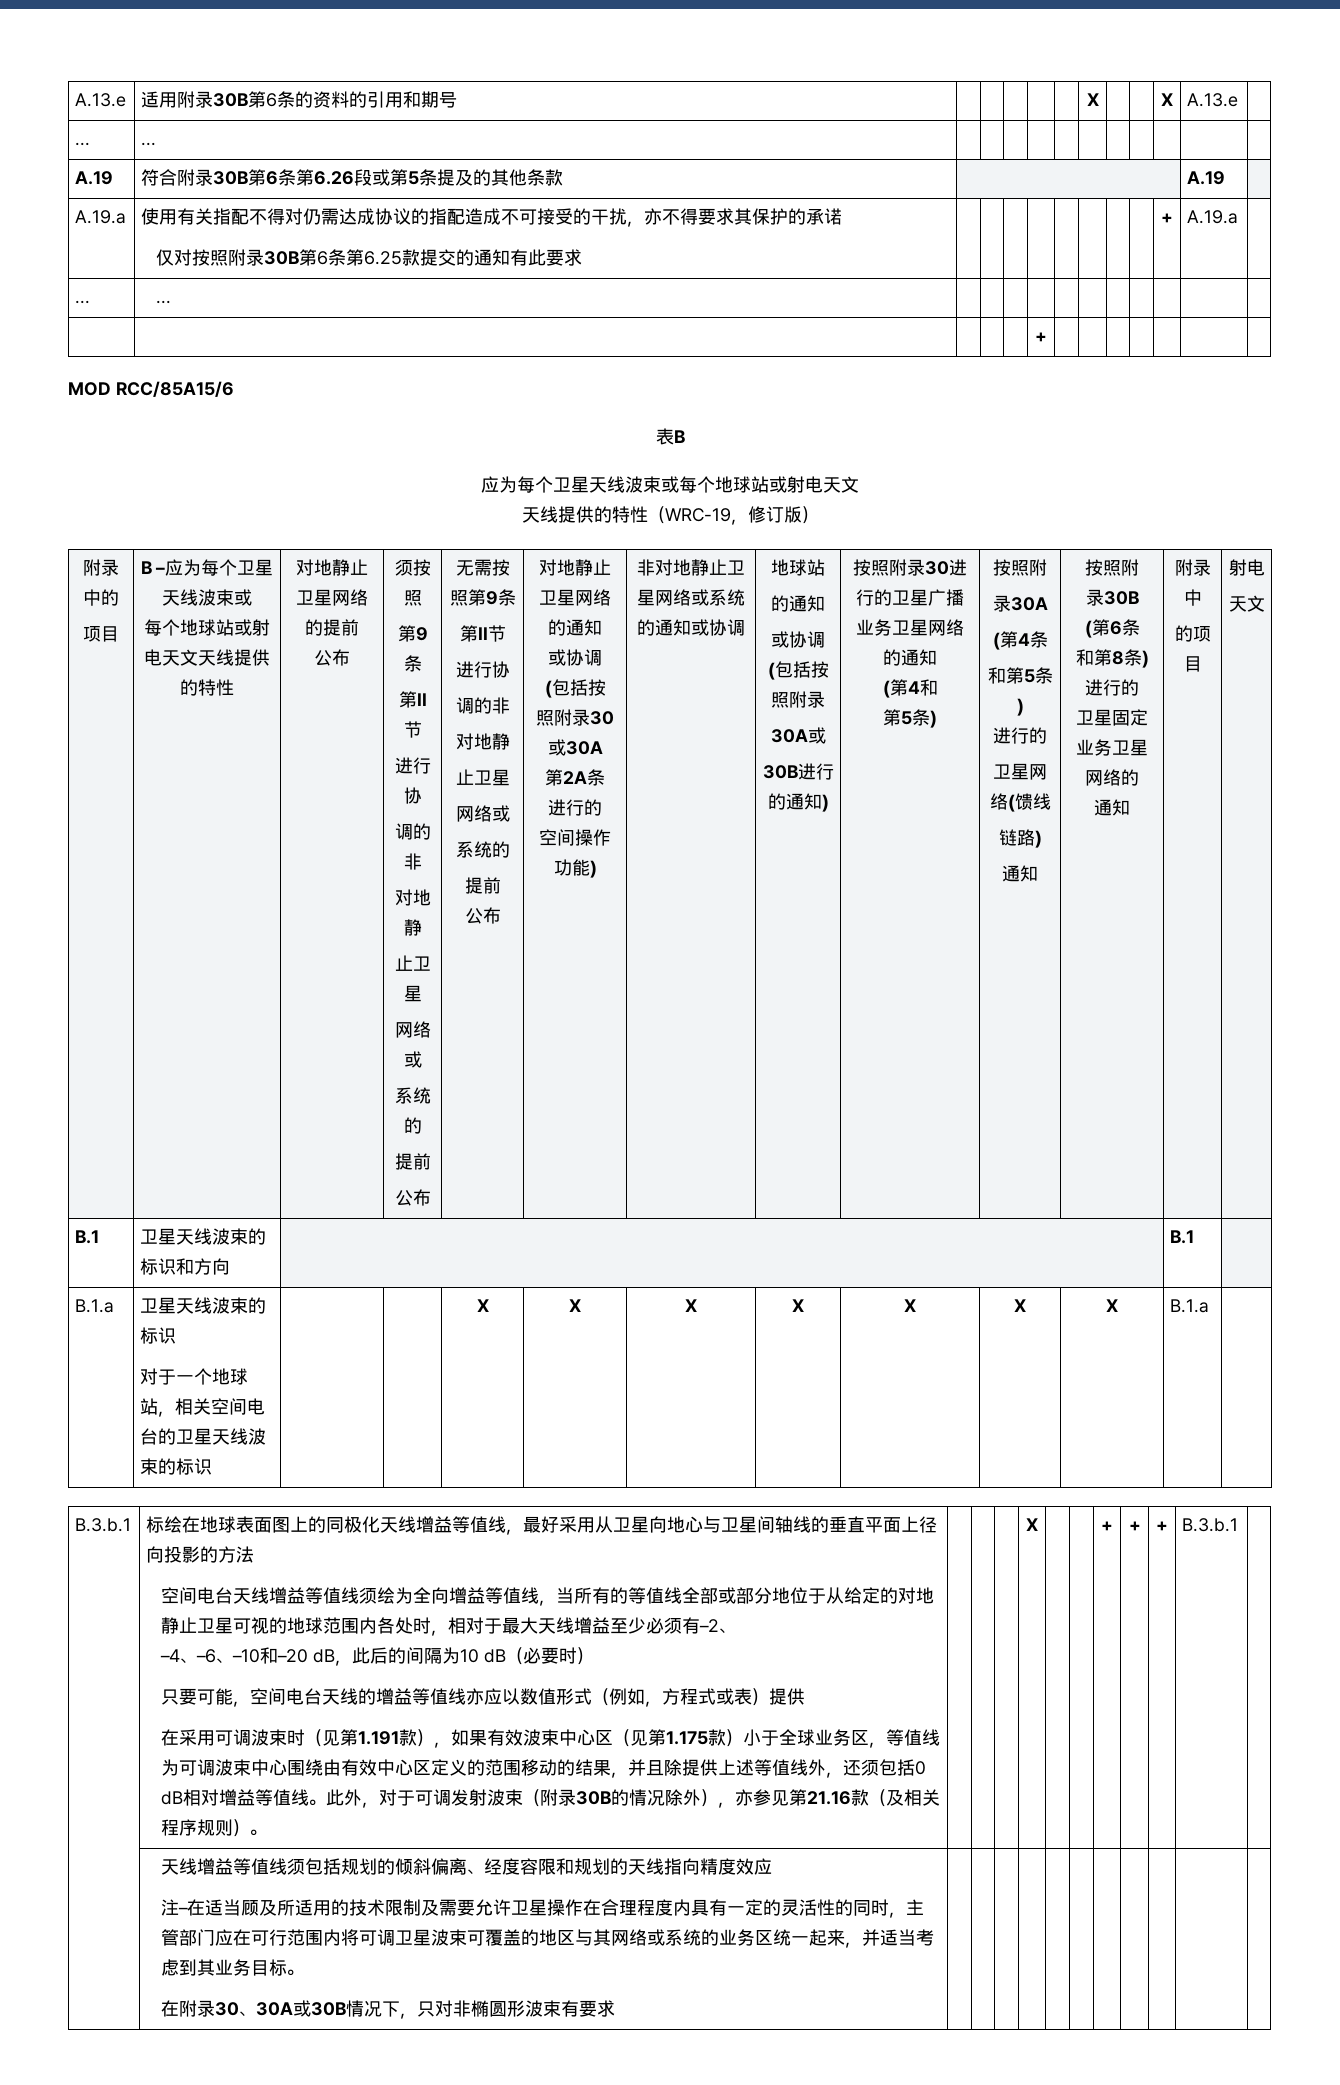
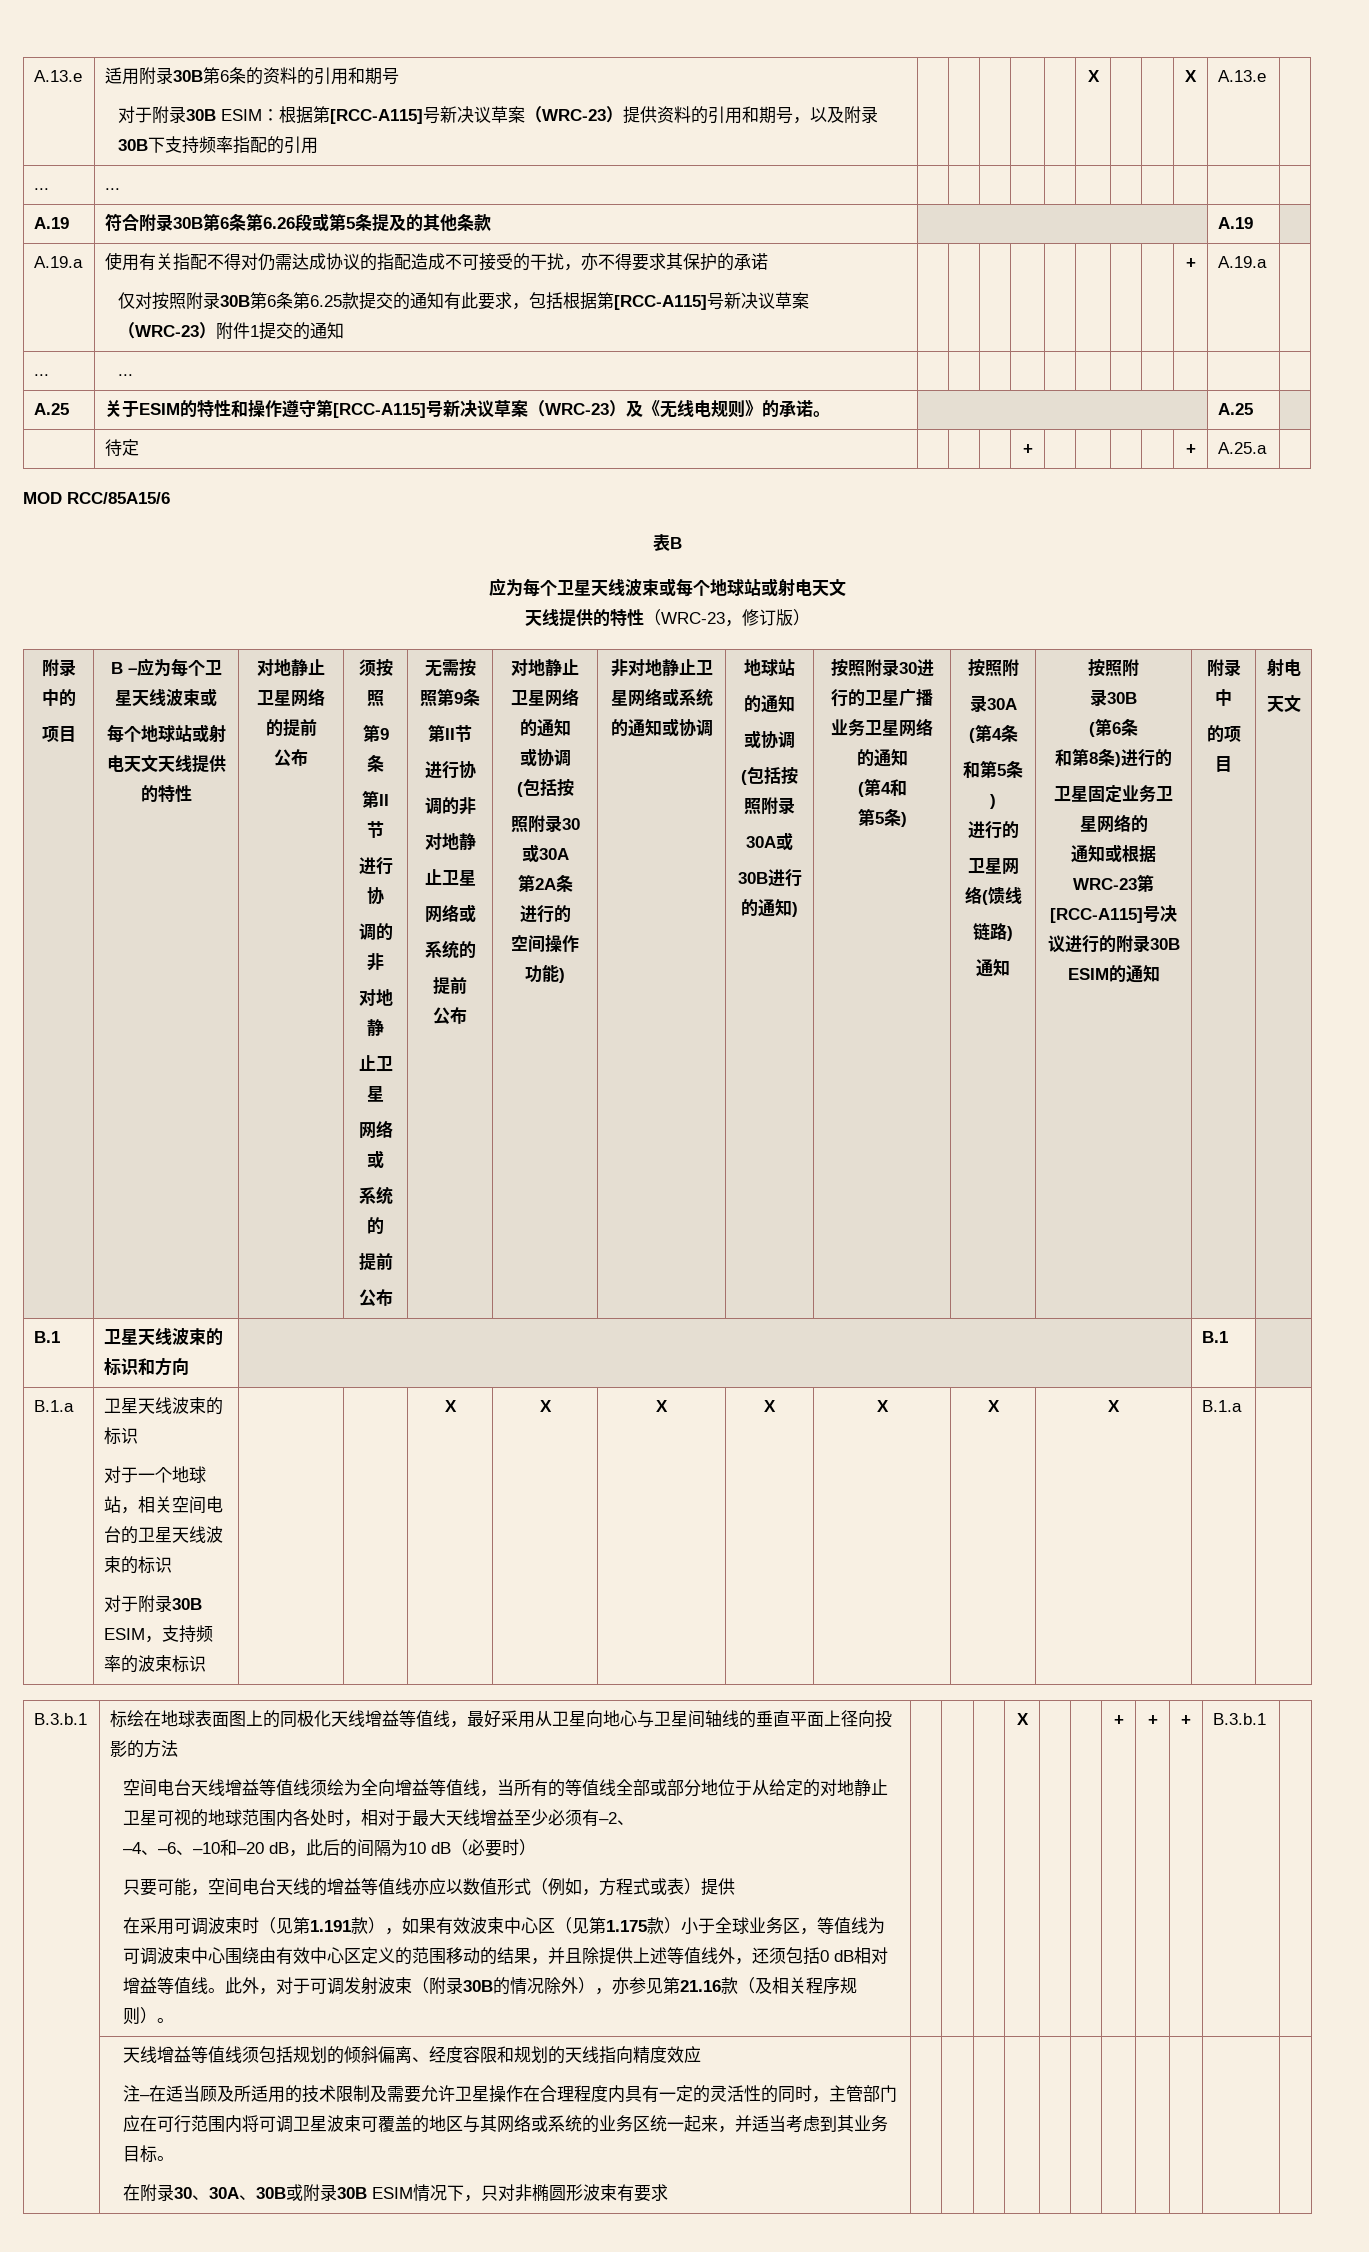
(458, 100) none -> [118,106,879,124] [118,136,319,154] // 对于附录30B ESIM：根据第[RCC-A115]号新决议草案（WRC-23）提供资料的引用和期号，以及附录30B下支持频率指配的引用
[1161,213,1173,223] [1187,210,1239,224] [75,300,91,304] [156,300,172,304] | | | | | | | | | + | A.19.a | // ... | ... | | | | | | | | | | | // | -> [512,292,810,310] [118,322,345,340] [1185,258,1196,268] [1218,256,1268,268] [34,374,50,376] [118,374,134,376] [34,403,70,415] [105,399,831,418] [1218,403,1254,415] [105,439,140,457] ，包括根据第[RCC-A115]号新决议草案（WRC-23）附件1提交的通知 | | | | | | | | | + | A.19.a | // ... | ... | | | | | | | | | | | // A.25 | 关于ESIM的特性和操作遵守第[RCC-A115]号新决议草案（WRC-23）及《无线电规则》的承诺。 | | A.25 | // | 待定
(1047, 337) | -> [1185,444,1196,454] [1218,442,1268,454] + | A.25.a
[664,508,731,522] WRC-19 -> [661,612,725,624] WRC-23
(1130, 807) none -> [1105,844,1156,863] [1073,874,1154,892] [1050,905,1177,923] [1047,935,1180,953] [1067,965,1160,983] 或根据WRC-23第[RCC-A115]号决议进行的附录30B ESIM的通知
(213, 1466) none -> [104,1595,203,1613] [104,1625,214,1643] [104,1655,207,1673] // 对于附录30B ESIM，支持频率的波束标识
[293,2000,347,2017] 或30B -> [239,2184,414,2202] 、30B或附录30B ESIM

